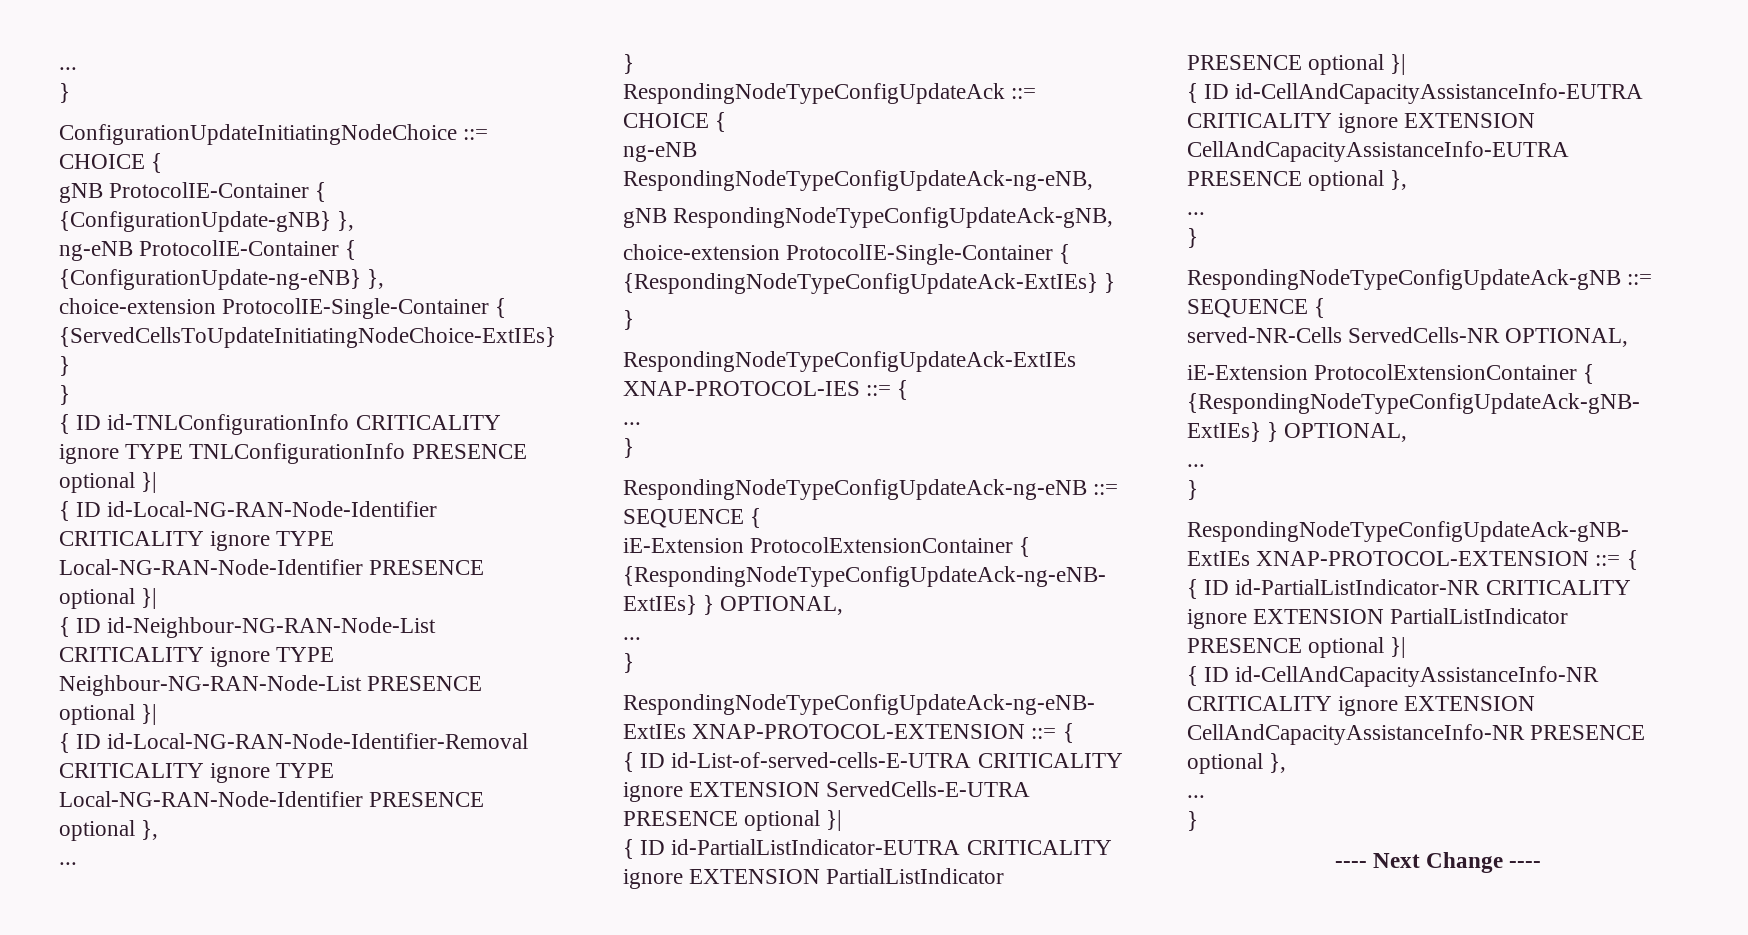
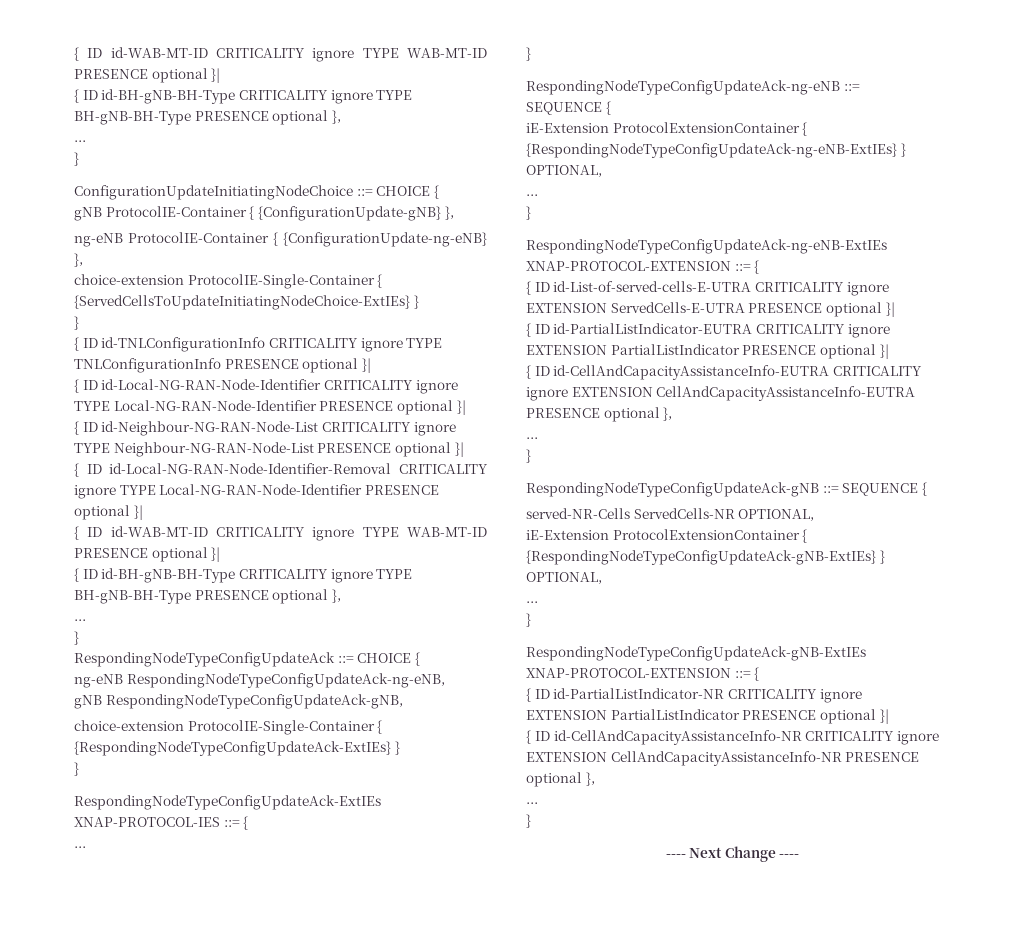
(59, 68) none -> [74,47,487,62] [74,68,221,83] [74,89,413,104] [74,110,341,125] { ID id-WAB-MT-ID CRITICALITY ignore TYPE WAB-MT-ID PRESENCE optional }| // { ID id-BH-gNB-BH-Type CRITICALITY ignore TYPE BH-gNB-BH-Type PRESENCE optional }, //
(135, 830) none -> [133,505,143,520] [74,526,487,541] [74,547,221,562] [74,568,413,583] [74,589,329,604] }| // { ID id-WAB-MT-ID CRITICALITY ignore TYPE WAB-MT-ID PRESENCE optional }| // { ID id-BH-gNB-BH-Type CRITICALITY ignore TYPE BH-gNB-BH-Type PRESENCE optional

